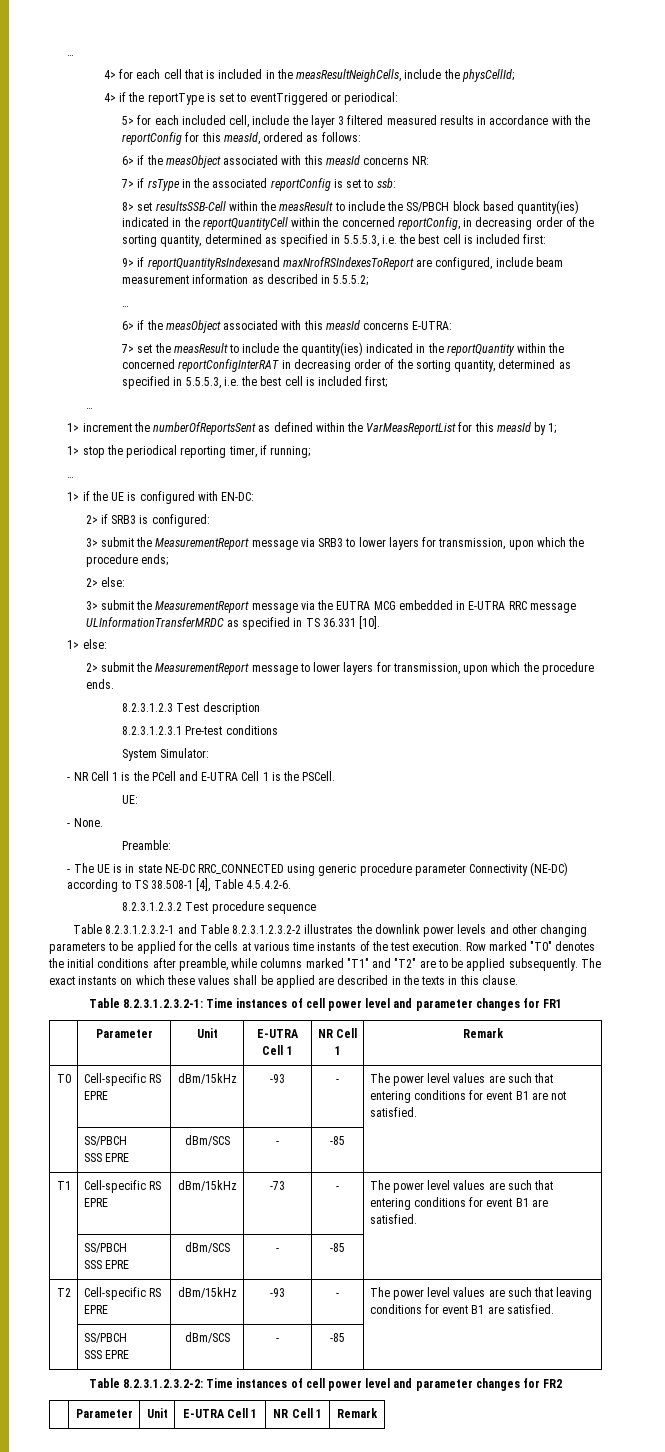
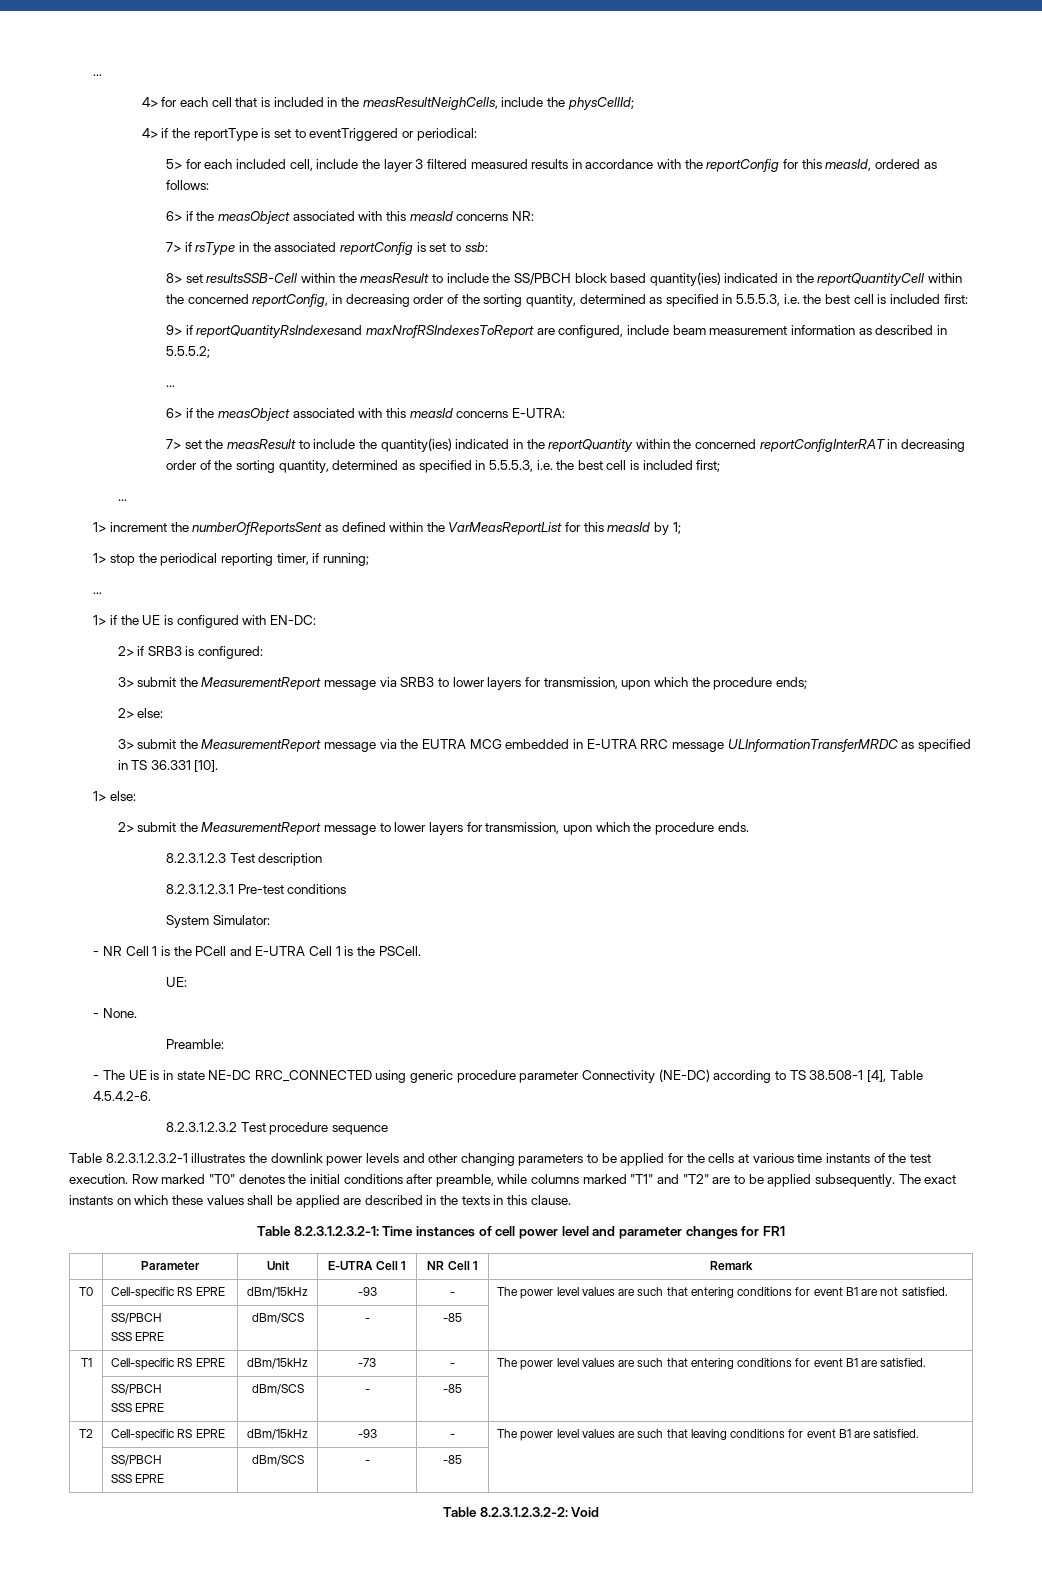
[177,924,302,934] and Table 8.2.3.1.2.3.2-2 -> (188, 1158) none
[206,1378,563,1391] [75,1409,133,1418] [146,1408,168,1418] [182,1408,258,1418] [273,1408,322,1418] [337,1408,378,1418] Time instances of cell power level and parameter changes for FR2 // | Parameter | Unit | E-UTRA Cell 1 | NR Cell 1 | Remark -> [571,1507,600,1517] Void

